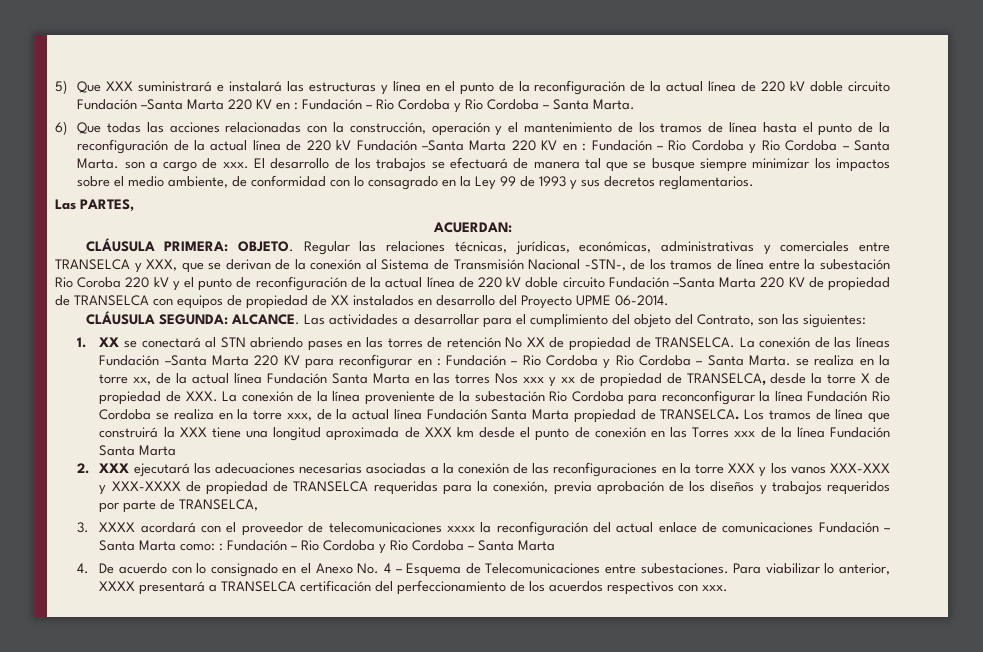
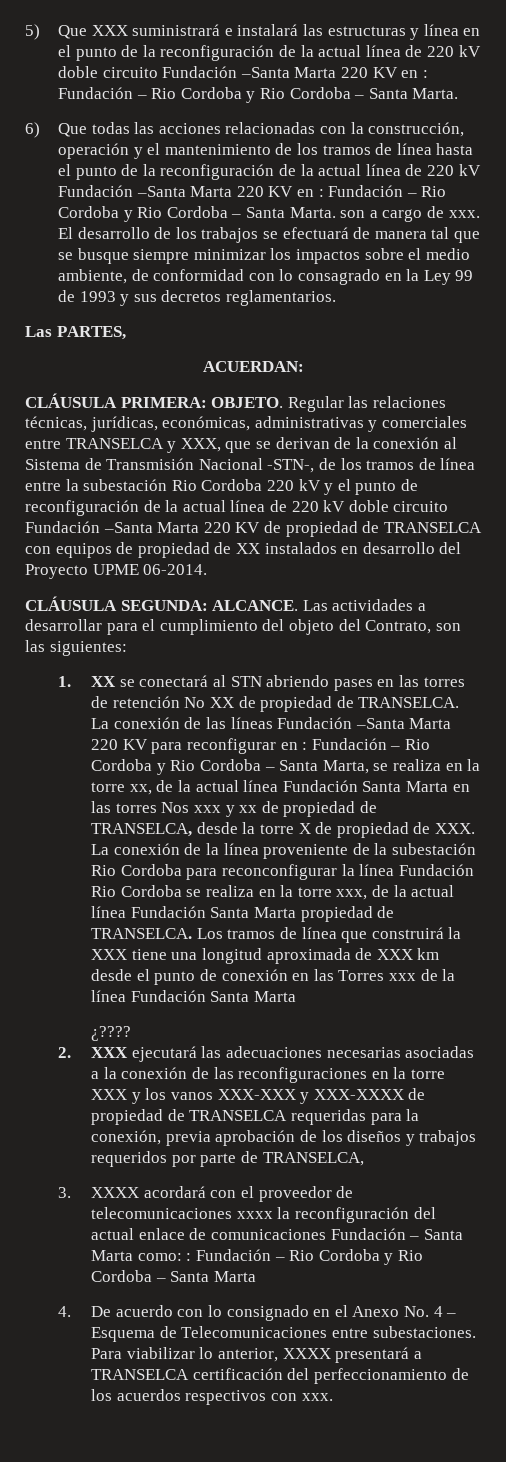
[77,277,122,288] Coroba -> [201,479,263,491] Cordoba
[748,355,791,366] Marta. -> [322,760,369,774] Marta,
(177, 450) none -> [91,1026,132,1041] // ¿????

